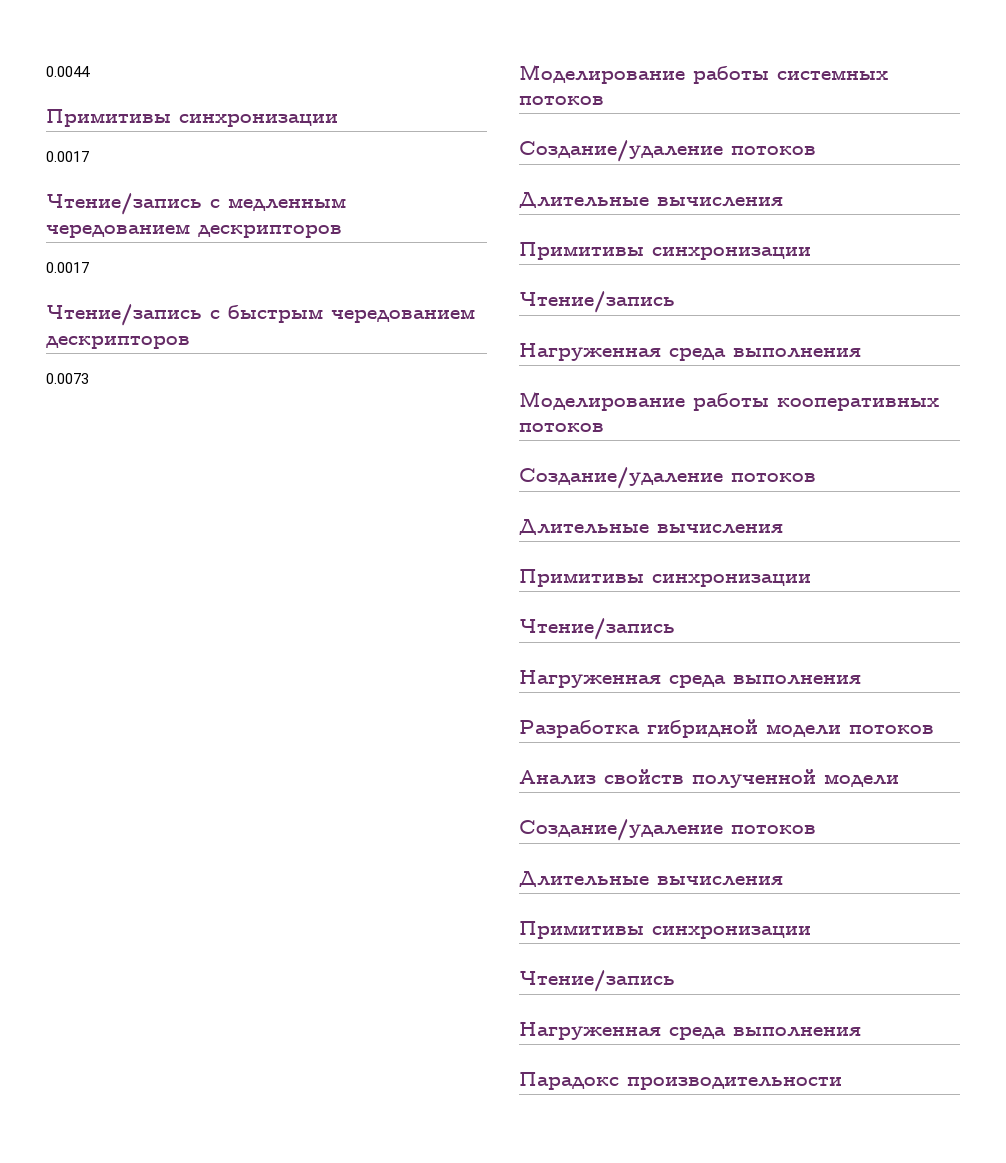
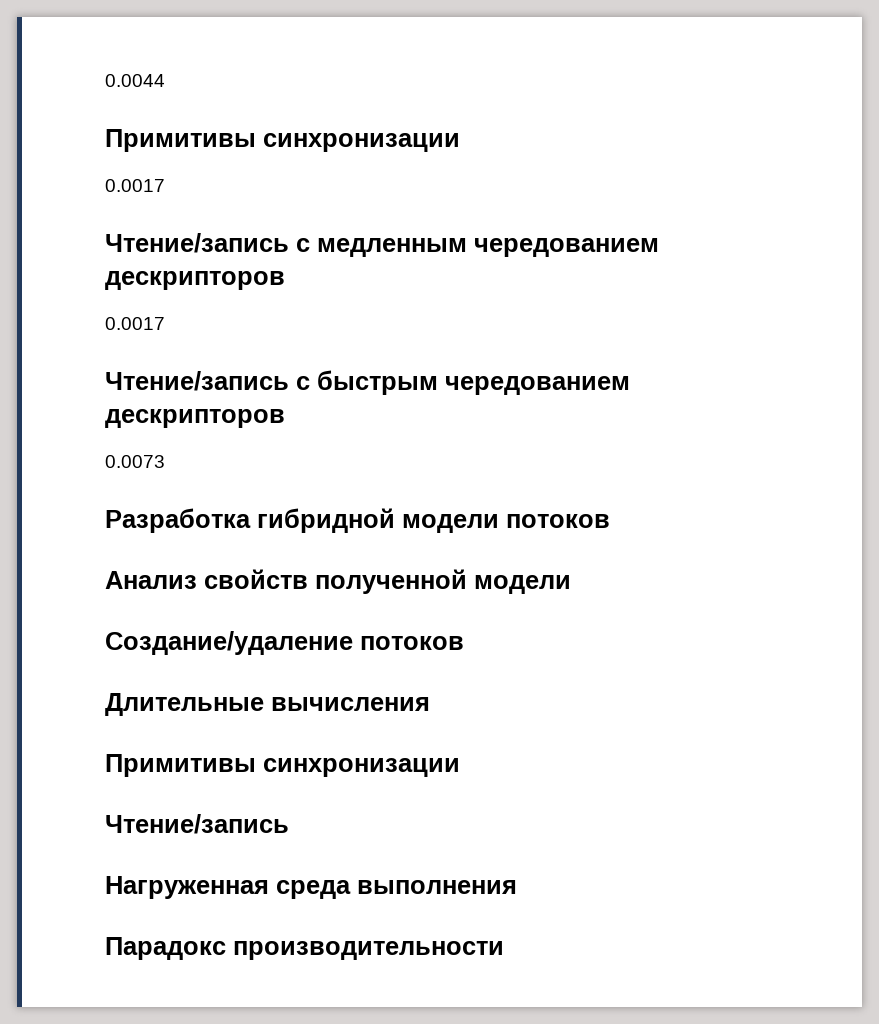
[519,64,888,84] [519,96,604,105] [519,140,816,162] [519,192,783,208] [519,242,811,260] [519,291,675,313] [519,343,861,361] [519,391,939,411] [519,423,604,432] [519,467,816,489] [519,519,783,535] [519,569,811,587] [519,618,675,640] [519,670,861,688] // Моделирование работы системных потоков // Создание/удаление потоков // Длительные вычисления // Примитивы синхронизации // Чтение/запись // Нагруженная среда выполнения // Моделирование работы кооперативных потоков // Создание/удаление потоков // Длительные вычисления // Примитивы синхронизации // Чтение/запись // Нагруженная среда выполнения -> (165, 461) none

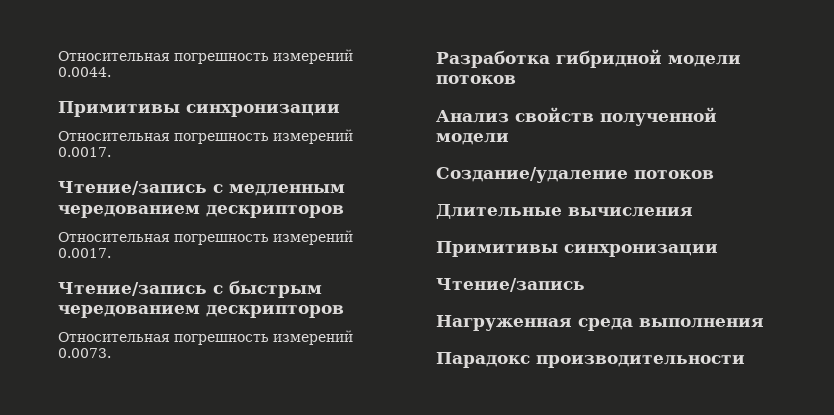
[105,74,165,87] [105,129,460,152] [105,179,165,192] 0.0044 // Примитивы синхронизации // 0.0017 -> [58,49,353,64] [58,67,111,77] [58,101,340,117] [58,129,353,144] [58,147,111,157] Относительная погрешность измерений 0.0044. // Примитивы синхронизации // Относительная погрешность измерений 0.0017.
[105,317,165,330] 0.0017 -> [58,230,353,245] [58,248,111,258] Относительная погрешность измерений 0.0017.
[105,455,165,468] 0.0073 -> [58,330,353,345] [58,348,111,358] Относительная погрешность измерений 0.0073.

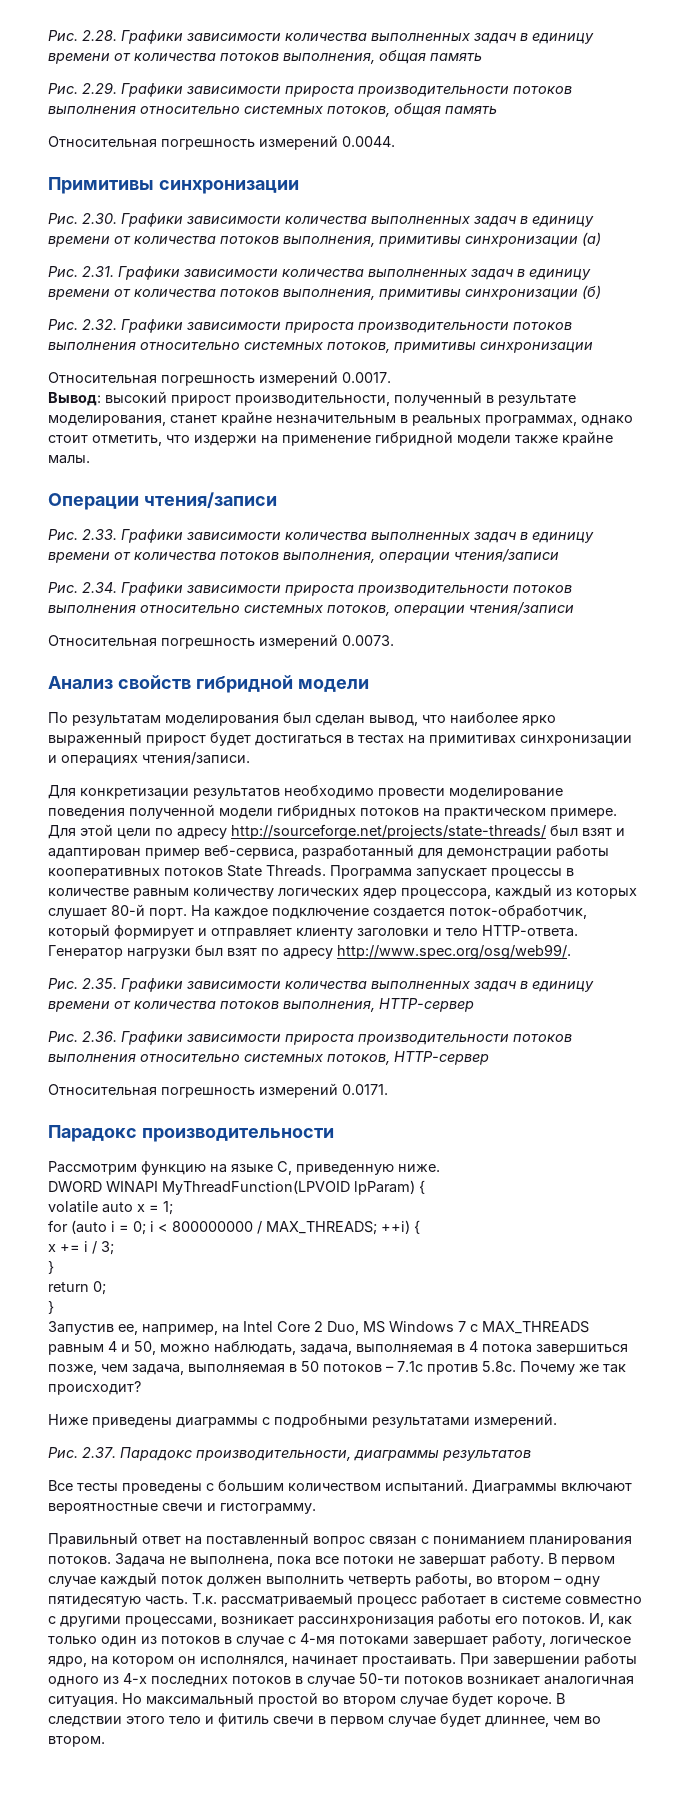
(58, 56) none -> [48,30,594,44] [48,50,482,64] [48,82,572,97] [48,103,497,117] Рис. 2.28. Графики зависимости количества выполненных задач в единицу времени от количества потоков выполнения, общая память // Рис. 2.29. Графики зависимости прироста производительности потоков выполнения относительно системных потоков, общая память //
[58,129,353,144] [58,147,111,157] [58,181,345,196] [58,205,344,218] [58,230,353,245] [58,248,111,258] [58,280,322,298] [58,305,344,318] Относительная погрешность измерений 0.0017. // Чтение/запись с медленным чередованием дескрипторов // Относительная погрешность измерений 0.0017. // Чтение/запись с быстрым чередованием дескрипторов -> [48,213,594,227] [48,232,601,247] [48,266,591,280] [48,285,601,300] [48,319,572,333] [48,342,593,353] [48,371,391,386] [48,391,576,406] [48,411,633,426] [48,431,613,446] [48,455,90,464] [48,492,277,510] [48,529,594,543] [48,549,559,563] [48,582,572,596] [48,602,574,616] Рис. 2.30. Графики зависимости количества выполненных задач в единицу времени от количества потоков выполнения, примитивы синхронизации (а) // Рис. 2.31. Графики зависимости количества выполненных задач в единицу времени от количества потоков выполнения, примитивы синхронизации (б) // Рис. 2.32. Графики зависимости прироста производительности потоков выполнения относительно системных потоков, примитивы синхронизации // Относительная погрешность измерений 0.0017. // Вывод: высокий прирост производительности, полученный в результате моделирования, станет крайне незначительным в реальных программах, однако стоит отметить, что издержи на применение гибридной модели также крайне малы. // Операции чтения/записи // Рис. 2.33. Графики зависимости количества выполненных задач в единицу времени от количества потоков выполнения, операции чтения/записи // Рис. 2.34. Графики зависимости прироста производительности потоков выполнения относительно системных потоков, операции чтения/записи
[436,49,741,68] [436,75,516,84] [436,107,717,126] [436,133,509,145] [436,167,714,183] [436,204,693,219] [436,241,718,257] [436,278,585,292] [436,315,764,331] [436,352,745,368] Разработка гибридной модели потоков // Анализ свойств полученной модели // Создание/удаление потоков // Длительные вычисления // Примитивы синхронизации // Чтение/запись // Нагруженная среда выполнения // Парадокс производительности -> [48,675,369,693] [48,712,556,726] [48,731,632,746] [48,752,250,766] [48,785,563,799] [48,804,617,819] [48,824,625,840] [48,844,609,859] [48,865,574,879] [48,884,637,899] [48,904,587,919] [48,924,578,939] [48,944,571,960] [48,978,594,992] [48,998,474,1012] [48,1031,572,1045] [48,1051,489,1065] [48,1083,388,1098] [48,1125,334,1142] [48,1161,440,1175] [48,1180,425,1195] [48,1201,173,1215] [48,1220,420,1235] [48,1241,114,1255] [48,1260,54,1274] [48,1281,106,1295] [48,1300,54,1314] [48,1321,589,1335] [48,1341,628,1355] [48,1361,626,1375] [48,1381,141,1395] [48,1413,557,1428] [48,1447,531,1461] [48,1479,632,1494] [48,1503,316,1514] [48,1532,632,1547] [48,1553,615,1567] [48,1572,600,1587] [48,1592,642,1607] [48,1613,632,1627] [48,1633,631,1647] [48,1653,637,1667] [48,1673,634,1687] [48,1692,565,1707] [48,1713,601,1727] [48,1736,105,1747] Анализ свойств гибридной модели // По результатам моделирования был сделан вывод, что наиболее ярко выраженный прирост будет достигаться в тестах на примитивах синхронизации и операциях чтения/записи. // Для конкретизации результатов необходимо провести моделирование поведения полученной модели гибридных потоков на практическом примере. Для этой цели по адресу http://sourceforge.net/projects/state-threads/ был взят и адаптирован пример веб-сервиса, разработанный для демонстрации работы кооперативных потоков State Threads. Программа запускает процессы в количестве равным количеству логических ядер процессора, каждый из которых слушает 80-й порт. На каждое подключение создается поток-обработчик, который формирует и отправляет клиенту заголовки и тело HTTP-ответа. Генератор нагрузки был взят по адресу http://www.spec.org/osg/web99/. // Рис. 2.35. Графики зависимости количества выполненных задач в единицу времени от количества потоков выполнения, HTTP-сервер // Рис. 2.36. Графики зависимости прироста производительности потоков выполнения относительно системных потоков, HTTP-сервер // Относительная погрешность измерений 0.0171. // Парадокс производительности // Рассмотрим функцию на языке C, приведенную ниже. // DWORD WINAPI MyThreadFunction(LPVOID lpParam) { // volatile auto x = 1; // for (auto i = 0; i < 800000000 / MAX_THREADS; ++i) { // x += i / 3; // } // return 0; // } // Запустив ее, например, на Intel Core 2 Duo, MS Windows 7 c MAX_THREADS равным 4 и 50, можно наблюдать, задача, выполняемая в 4 потока завершиться позже, чем задача, выполняемая в 50 потоков – 7.1с против 5.8с. Почему же так происходит? // Ниже приведены диаграммы с подробными результатами измерений. // Рис. 2.37. Парадокс производительности, диаграммы результатов // Все тесты проведены с большим количеством испытаний. Диаграммы включают вероятностные свечи и гистограмму. // Правильный ответ на поставленный вопрос связан с пониманием планирования потоков. Задача не выполнена, пока все потоки не завершат работу. В первом случае каждый поток должен выполнить четверть работы, во втором – одну пятидесятую часть. Т.к. рассматриваемый процесс работает в системе совместно с другими процессами, возникает рассинхронизация работы его потоков. И, как только один из потоков в случае с 4-мя потоками завершает работу, логическое ядро, на котором он исполнялся, начинает простаивать. При завершении работы одного из 4-х последних потоков в случае 50-ти потоков возникает аналогичная ситуация. Но максимальный простой во втором случае будет короче. В следствии этого тело и фитиль свечи в первом случае будет длиннее, чем во втором.

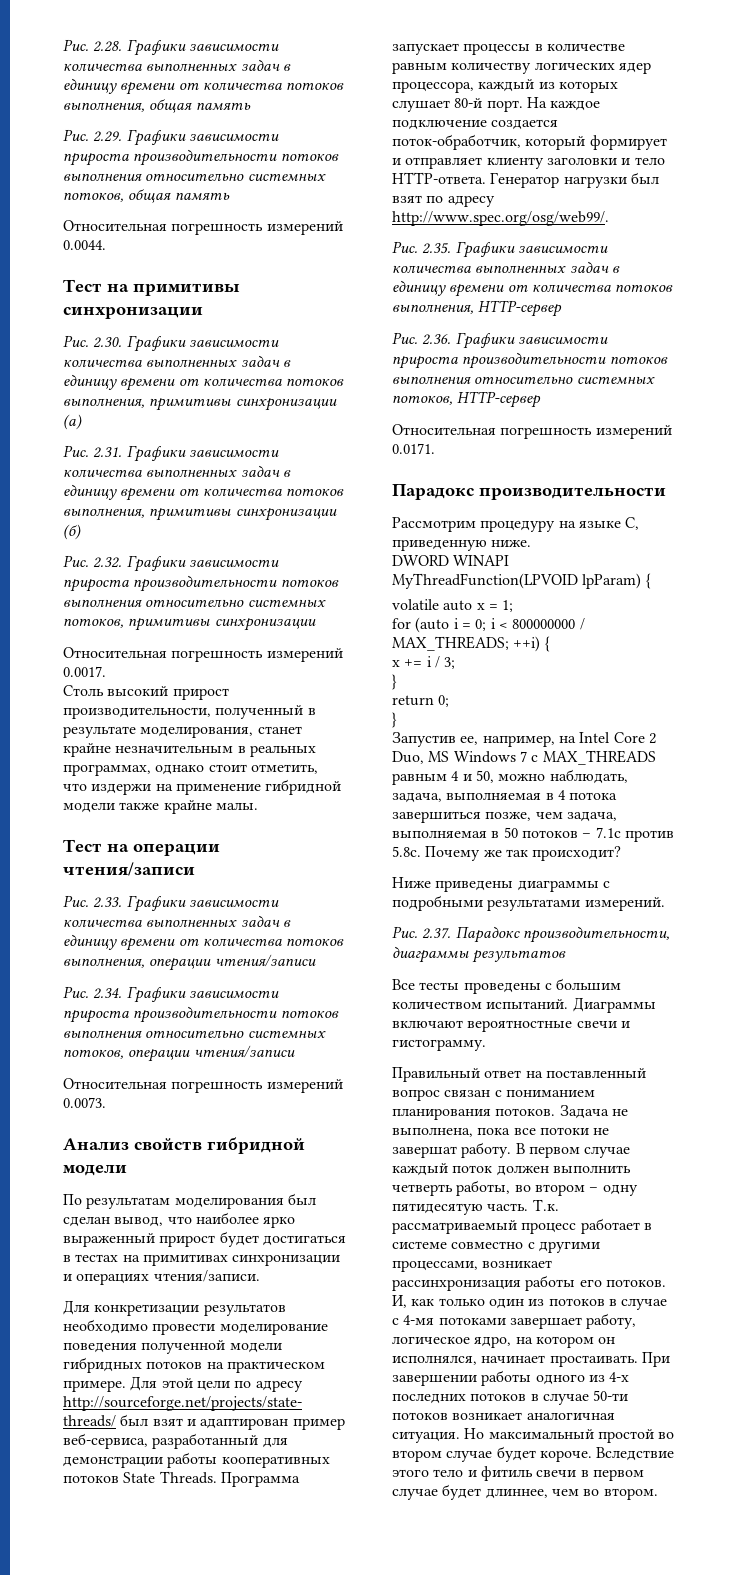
[48,177,154,194] Примитивы -> [63,279,240,296] Тест на примитивы
[48,392,101,406] Вывод: -> [63,685,104,696] Столь
[48,493,139,510] Операции -> [63,839,220,856] Тест на операции
[141,1161,206,1175] функцию -> [480,520,556,532] процедуру
[556,1693,565,1704] [48,1716,122,1727] В следствии -> [596,1447,675,1461] Вследствие

